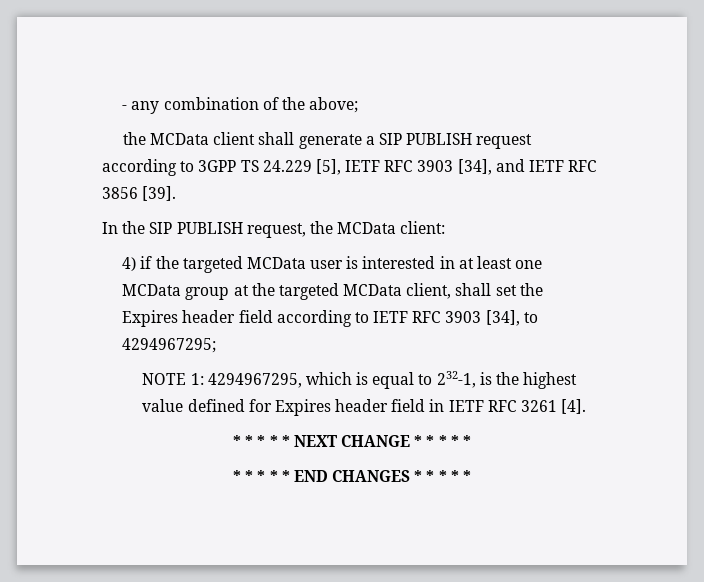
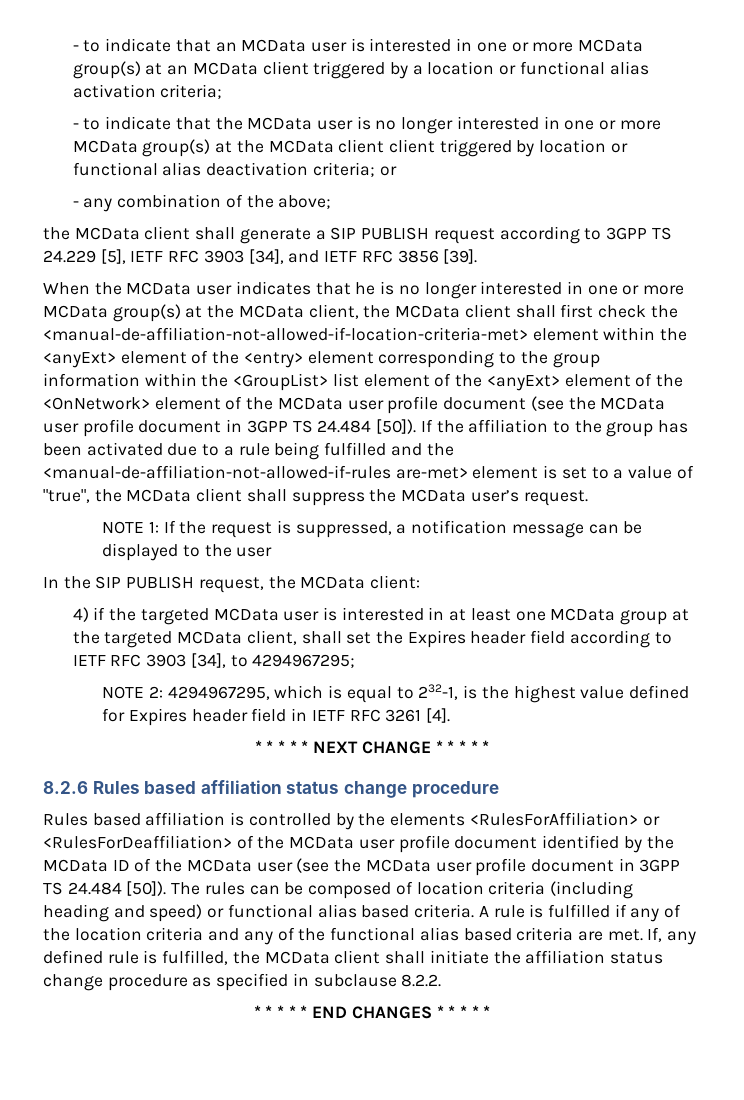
[122,105,128,110] - -> [72,38,644,52] [72,61,649,79] [72,84,223,99] [72,116,661,134] [72,139,628,157] [72,162,397,177] [72,201,79,207] - to indicate that an MCData user is interested in one or more MCData group(s) at an MCData client triggered by a location or functional alias activation criteria; // - to indicate that the MCData user is no longer interested in one or more MCData group(s) at the MCData client client triggered by location or functional alias deactivation criteria; or // -
(177, 193) none -> [43,281,685,299] [43,304,678,322] [43,327,688,341] [43,350,600,368] [43,373,683,391] [43,396,666,414] [43,419,689,437] [43,442,454,460] [43,465,694,479] [43,488,588,506] [102,520,643,538] [102,543,273,561] // When the MCData user indicates that he is no longer interested in one or more MCData group(s) at the MCData client, the MCData client shall first check the <manual-de-affiliation-not-allowed-if-location-criteria-met> element within the <anyExt> element of the <entry> element corresponding to the group information within the <GroupList> list element of the <anyExt> element of the <OnNetwork> element of the MCData user profile document (see the MCData user profile document in 3GPP TS 24.484 [50]). If the affiliation to the group has been activated due to a rule being fulfilled and the <manual-de-affiliation-not-allowed-if-rules are-met> element is set to a value of "true", the MCData client shall suppress the MCData user’s request. // NOTE 1: If the request is suppressed, a notification message can be displayed to the user
[190,373,204,385] 1: -> [148,686,163,698] 2:
(472, 441) none -> [43,780,499,798] [43,812,660,830] [43,835,674,853] [43,858,681,876] [43,881,633,899] [43,904,682,922] [43,927,697,945] [43,950,663,965] [43,973,442,991] // 8.2.6 Rules based affiliation status change procedure // Rules based affiliation is controlled by the elements <RulesForAffiliation> or <RulesForDeaffiliation> of the MCData user profile document identified by the MCData ID of the MCData user (see the MCData user profile document in 3GPP TS 24.484 [50]). The rules can be composed of location criteria (including heading and speed) or functional alias based criteria. A rule is fulfilled if any of the location criteria and any of the functional alias based criteria are met. If, any defined rule is fulfilled, the MCData client shall initiate the affiliation status change procedure as specified in subclause 8.2.2.

